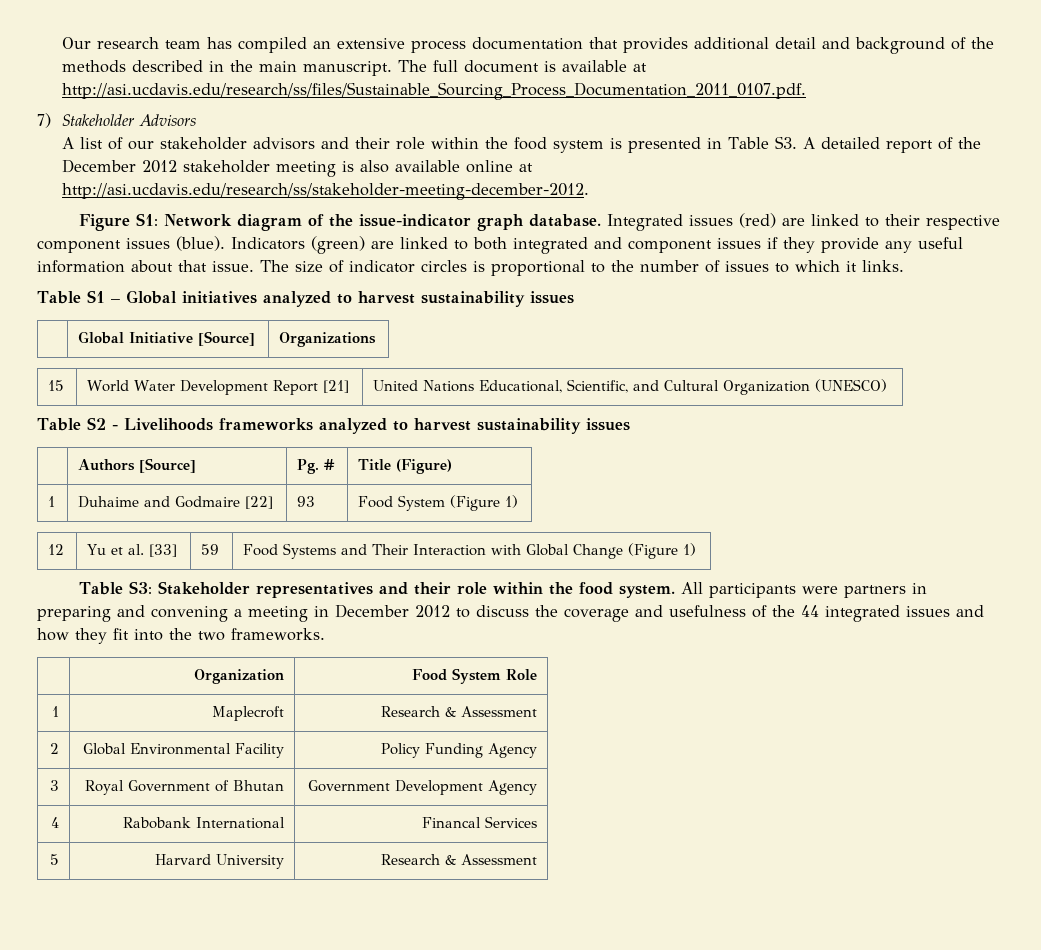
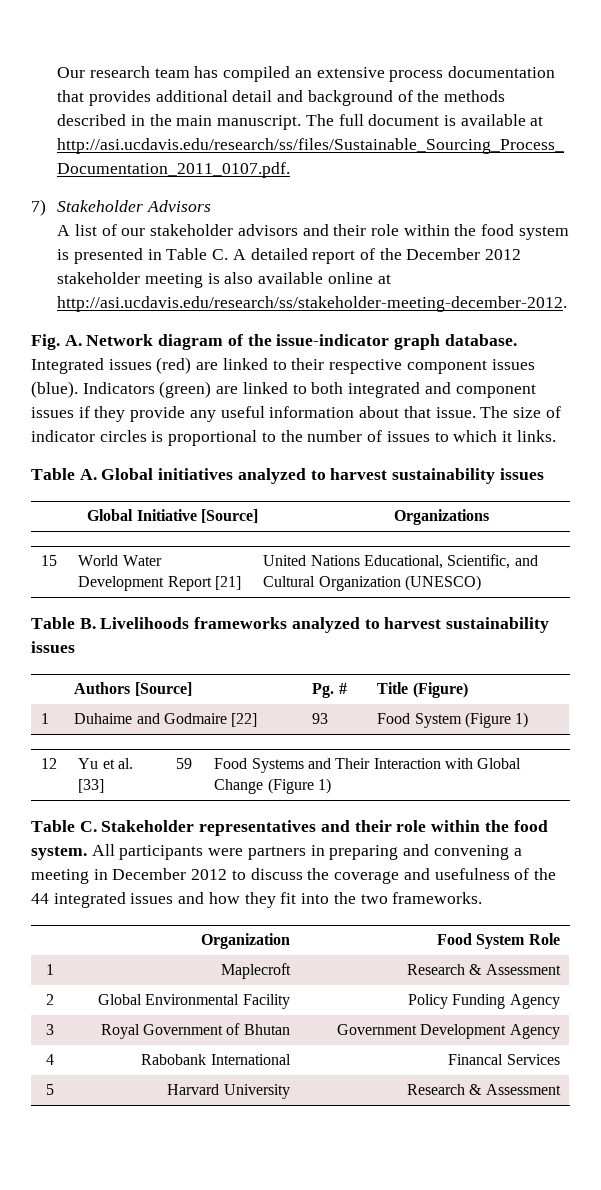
[774,136,797,149] S3. -> [212,249,229,260] C.
[78,213,158,231] Figure S1: -> [31,334,82,350] Fig. A.
[86,290,120,303] S1 – -> [79,469,97,480] A.
[86,417,118,430] S2 - -> [79,618,96,629] B.
[128,581,152,594] S3: -> [79,821,97,832] C.

